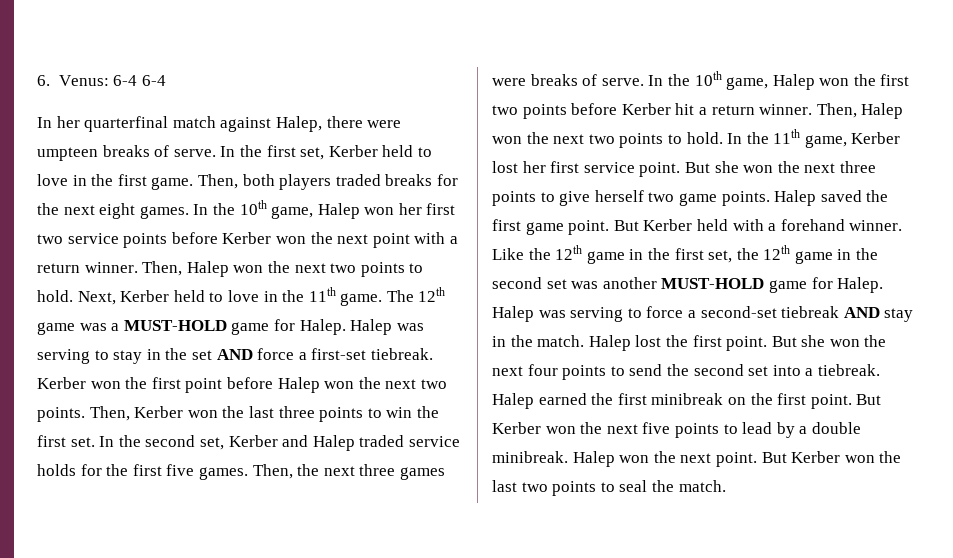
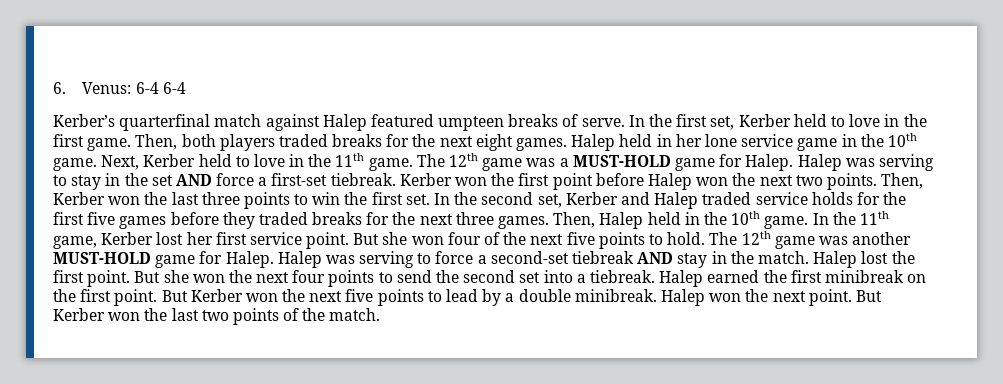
[37,116,80,128] In her -> [53,114,115,127] Kerber’s
[275,116,402,132] Halep, there were -> [322,114,434,131] Halep featured
[193,200,456,219] [37,232,458,248] [37,261,424,277] [37,290,73,302] In the 10th game, Halep won her first two service points before Kerber won the next point with a return winner. Then, Halep won the next two points to hold. -> [571,133,917,151] [53,158,97,171] Halep held in her lone service game in the 10th game.
[198,464,445,480] [492,71,910,90] [492,103,904,119] [492,132,723,148] games. Then, the next three games were breaks of serve. In the 10th game, Halep won the first two points before Kerber hit a return winner. Then, Halep won the next two points to hold. -> [119,211,809,229] games before they traded breaks for the next three games. Then, Halep held in the 10th game.
[777,161,876,173] [492,190,889,206] [492,219,903,235] [492,245,879,264] [492,277,567,289] the next three points to give herself two game points. Halep saved the first game point. But Kerber held with a forehand winner. Like the 12th game in the first set, the 12th game in the second set -> [447,231,815,249] four of the next five points to hold. The 12th game
[600,480,648,492] to seal -> [283,308,300,321] of

